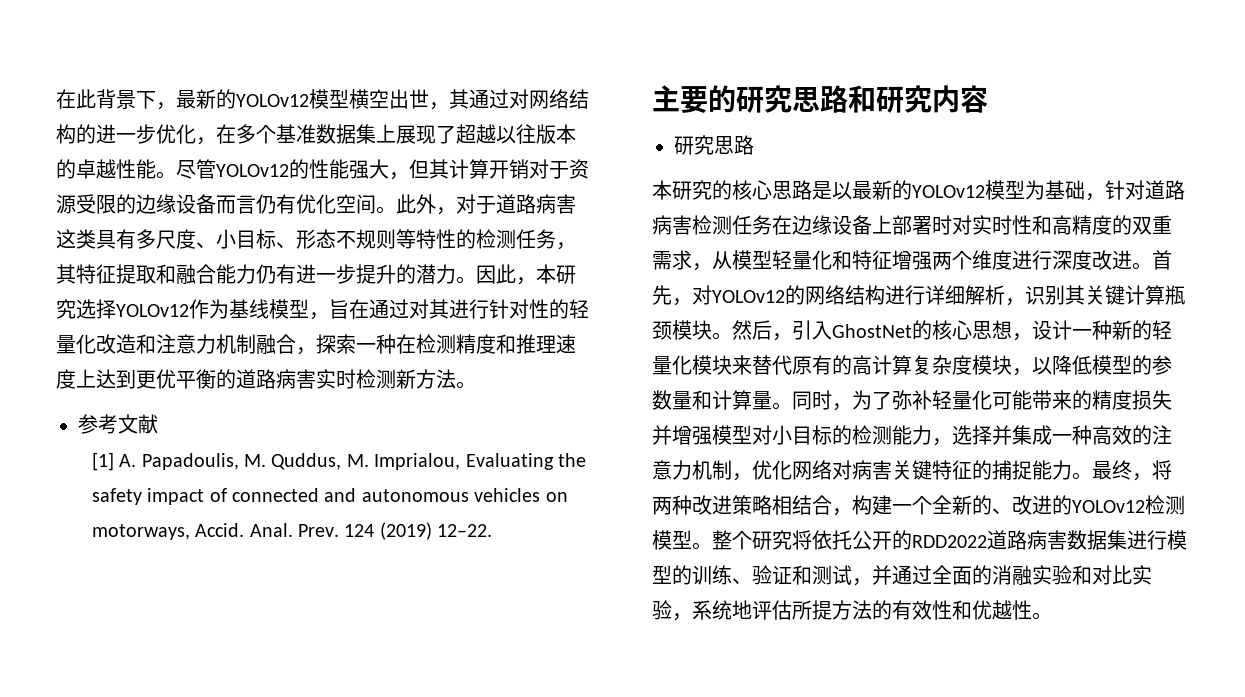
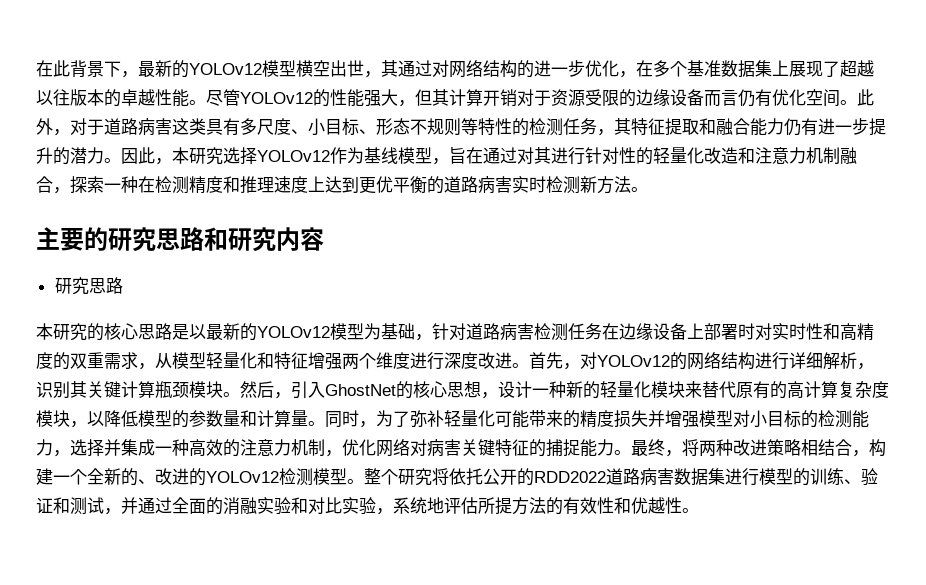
[78,414,158,434] [91,452,587,471] [91,488,568,505] [91,522,493,540] // 参考文献 // [1] A. Papadoulis, M. Quddus, M. Imprialou, Evaluating the safety impact of connected and autonomous vehicles on motorways, Accid. Anal. Prev. 124 (2019) 12–22. -> (648, 189) none

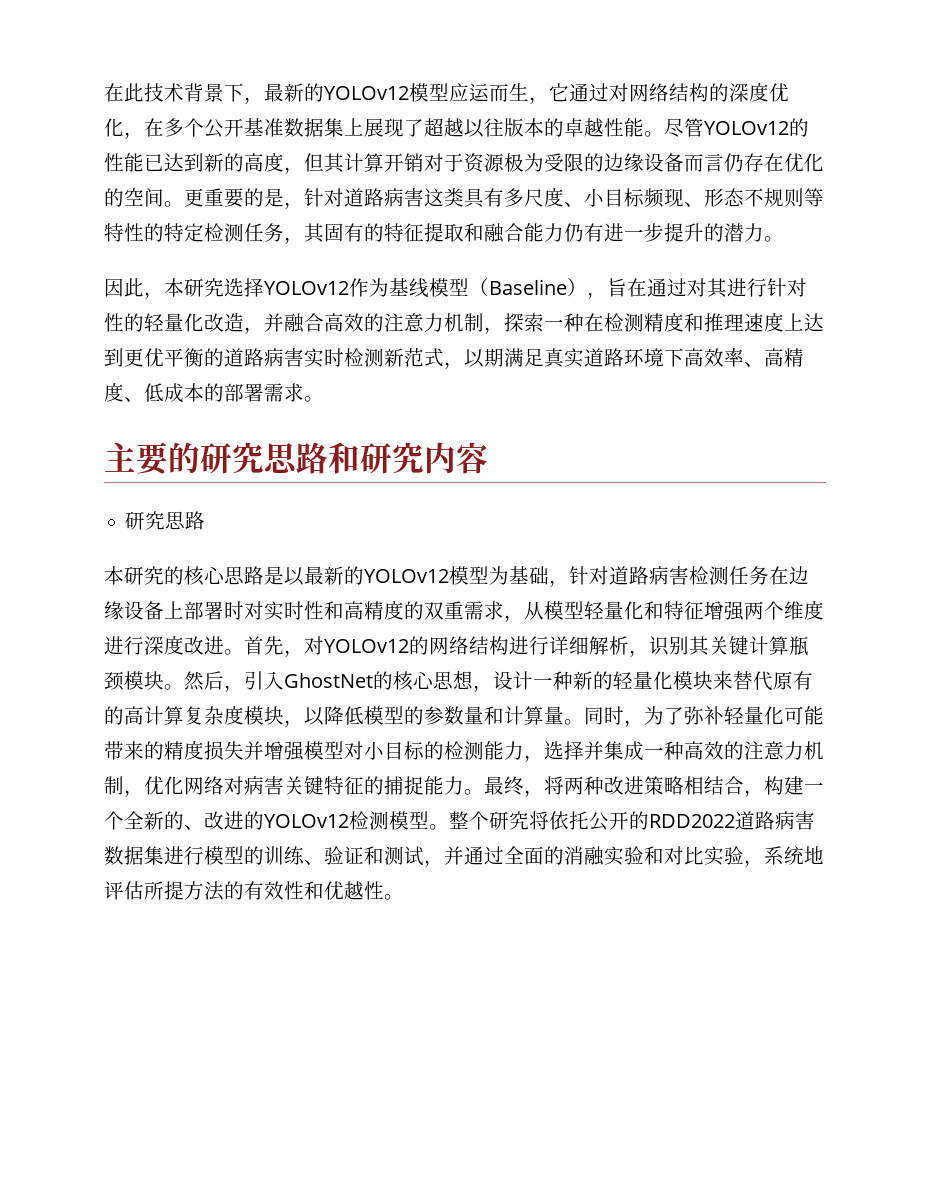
(70, 68) none -> [144,83,184,102] 技术
[296,60,398,78] 横空出世，其 -> [449,83,569,104] 应运而生，它
[534,60,585,77] 进一步 -> [729,83,769,102] 深度
(687, 69) none -> [204,118,244,138] 公开
[364,89,398,107] 强大 -> [144,153,284,172] 已达到新的高度
(585, 98) none -> [504,153,544,172] 极为
[755,89,874,107] [36,118,104,136] 有优化空间。此外，对于 -> [744,153,824,172] [104,188,344,209] 存在优化的空间。更重要的是，针对
(359, 127) none -> [644,188,684,208] 频现
(529, 127) none -> [164,223,204,242] 特定
(631, 126) none -> [324,223,384,242] 固有的
(121, 160) none -> (784, 239) //
(432, 155) none -> [469,278,587,297] （Baseline）
[738,147,857,164] [36,176,53,193] 和注意力机制融合 -> [244,313,484,334] ，并融合高效的注意力机制
[597,176,631,194] 方法 -> [404,348,804,369] [104,383,304,403] 范式，以期满足真实道路环境下高效率、高精度、低成本的部署需求

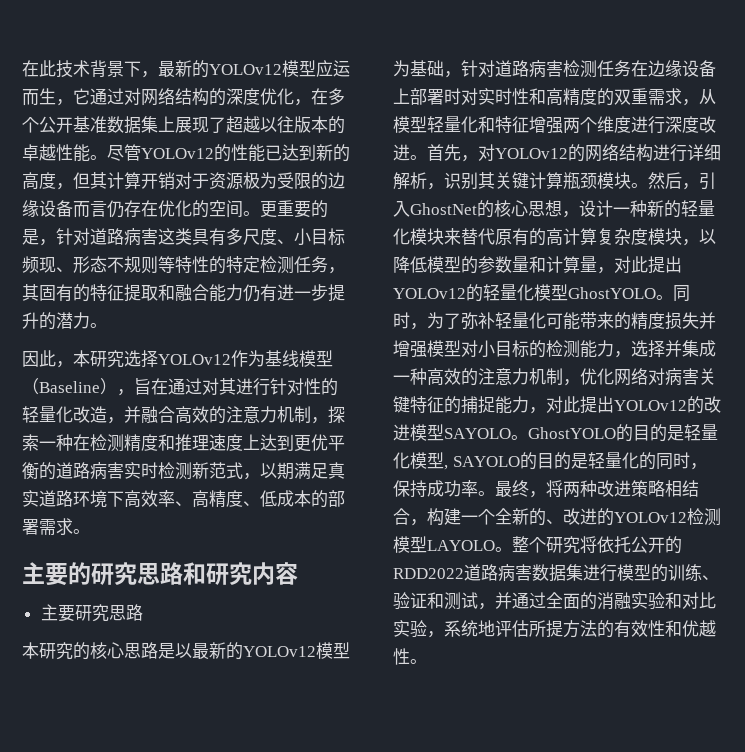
(488, 458) none -> [40,604,75,622] 主要
(564, 715) none -> [597,256,682,274] [393,284,656,302] ，对此提出YOLOv12的轻量化模型GhostYOLO
(464, 785) none -> [529,396,721,414] [393,424,718,442] [393,452,707,470] [393,480,478,498] ，对此提出YOLOv12的改进模型SAYOLO。GhostYOLO的目的是轻量化模型, SAYOLO的目的是轻量化的同时，保持成功率
(429, 820) none -> [427,540,495,551] LAYOLO

